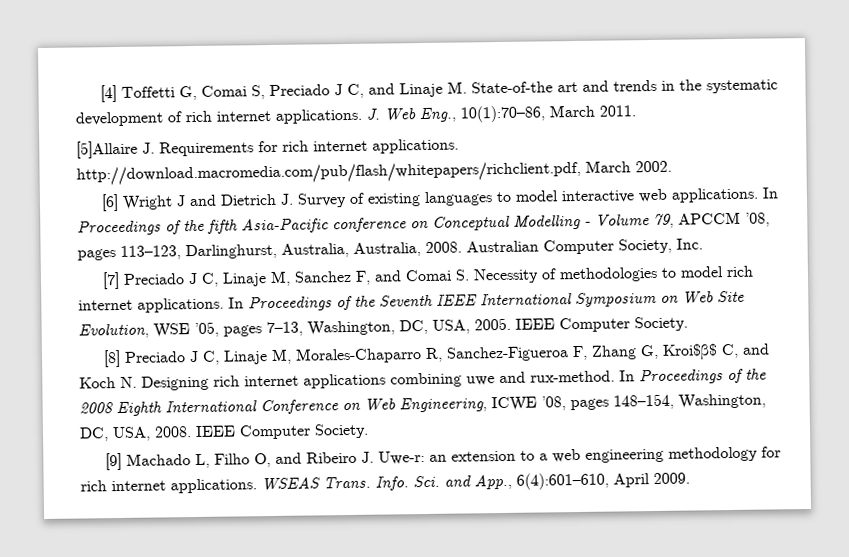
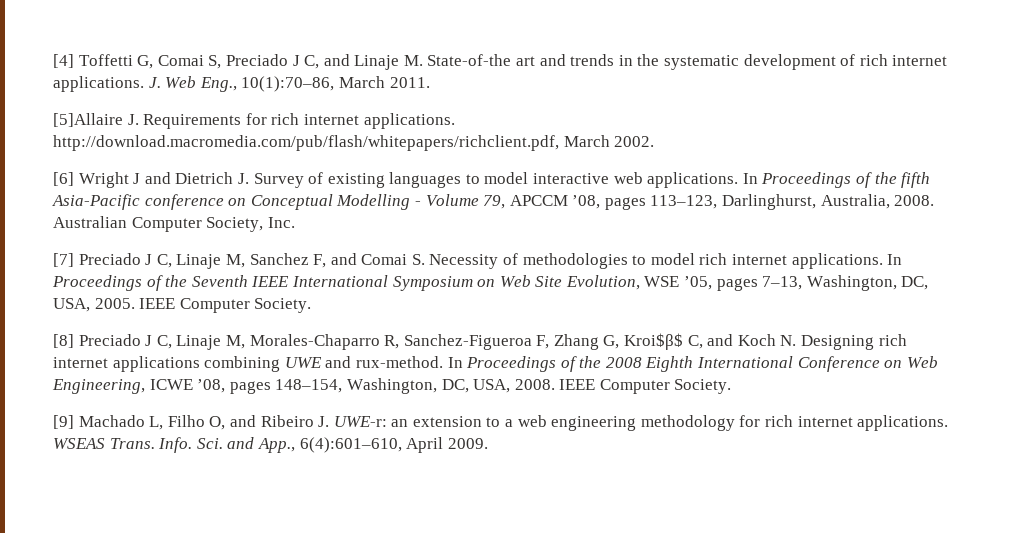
[353,242,421,257] Australia, -> (890, 201) none
[466,376,495,386] uwe -> [284,357,322,368] UWE
[378,451,426,465] Uwe-r: -> [333,416,387,427] UWE-r:

